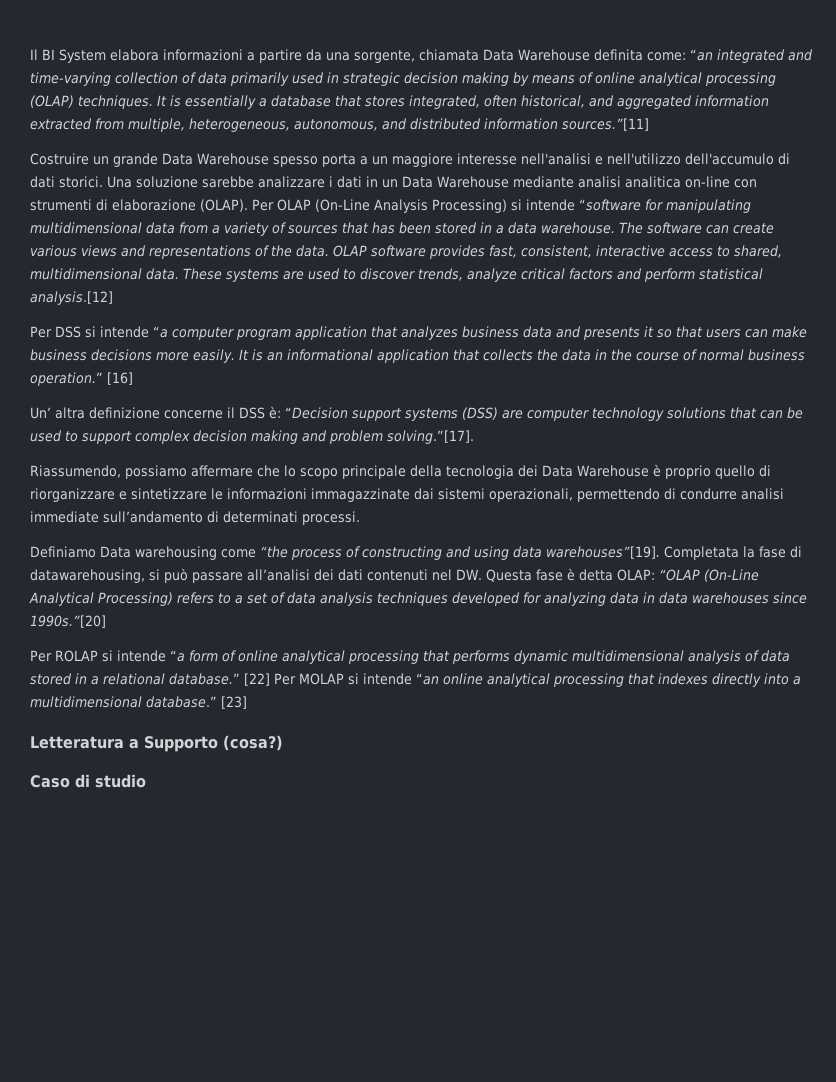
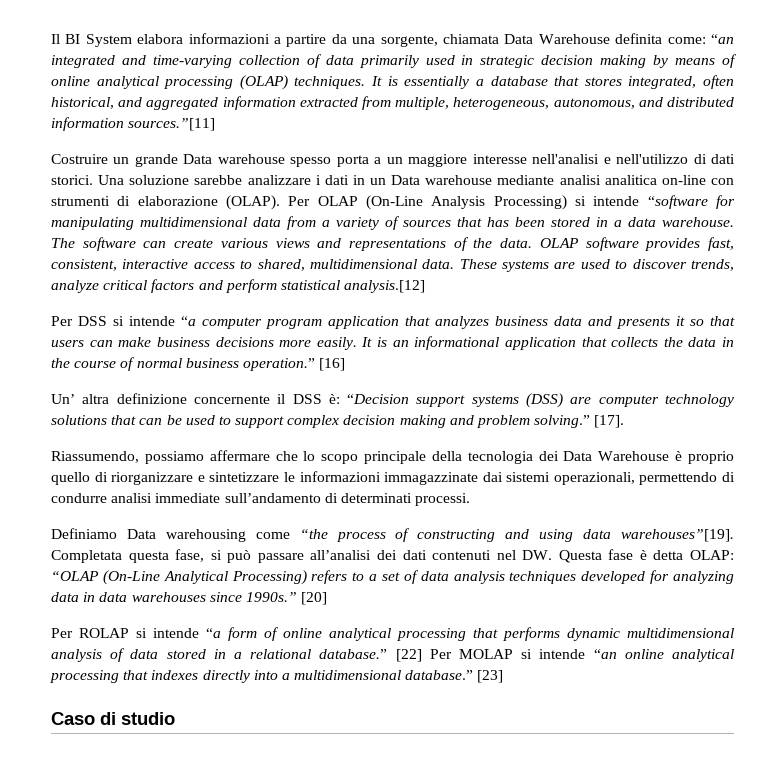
[197,153,269,165] Warehouse -> [217,154,285,164] warehouse
[685,153,774,165] dell'accumulo -> (689, 159) none
[437,176,509,188] Warehouse -> [425,175,493,185] warehouse
[164,410,223,419] concerne -> [193,395,270,404] concernente
[387,430,474,444] solving.”[17]. -> [534,415,625,428] solving.” [17].
[743,546,802,558] [30,569,145,583] la fase di datawarehousing, -> [128,549,205,563] questa fase,
[30,615,106,628] 1990s.”[20] -> [245,592,328,605] 1990s.” [20]
[30,735,283,752] // Letteratura a Supporto (cosa?) -> (504, 676) none

